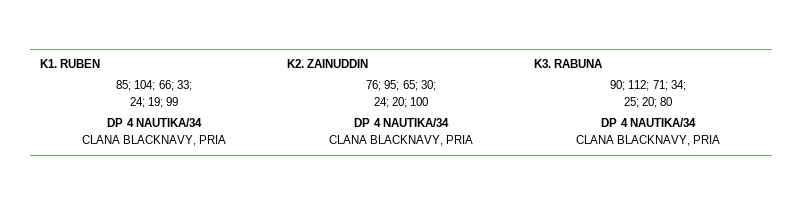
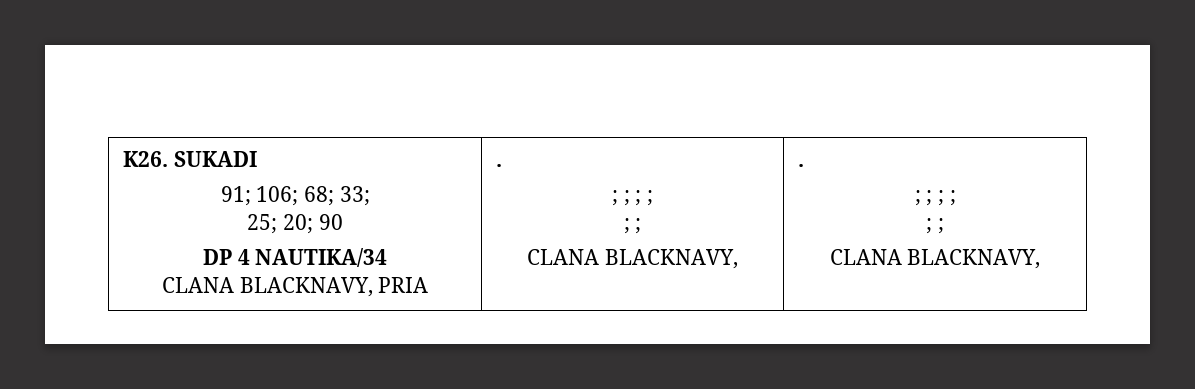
[40,59,101,68] [116,80,192,91] [129,97,179,108] [107,118,202,127] [81,135,227,146] [287,59,369,68] [366,80,436,91] [373,97,429,108] [354,118,449,127] [328,135,474,146] [534,59,603,68] [610,80,686,91] [623,97,673,108] [601,118,696,127] [575,135,721,146] K1. RUBEN // 85; 104; 66; 33; // 24; 19; 99 // DP 4 NAUTIKA/34 // CLANA BLACKNAVY, PRIA | K2. ZAINUDDIN // 76; 95; 65; 30; // 24; 20; 100 // DP 4 NAUTIKA/34 // CLANA BLACKNAVY, PRIA | K3. RABUNA // 90; 112; 71; 34; // 25; 20; 80 // DP 4 NAUTIKA/34 // CLANA BLACKNAVY, PRIA -> [123,151,257,167] [220,186,370,206] [247,214,343,234] [202,248,388,267] [161,277,429,297] [496,164,503,167] [611,190,654,206] [623,218,642,234] [527,249,738,269] [798,164,805,167] [914,190,956,206] [926,218,944,234] [829,249,1041,269] K26. SUKADI // 91; 106; 68; 33; // 25; 20; 90 // DP 4 NAUTIKA/34 // CLANA BLACKNAVY, PRIA | . // ; ; ; ; // ; ; // CLANA BLACKNAVY, | . // ; ; ; ; // ; ; // CLANA BLACKNAVY,

